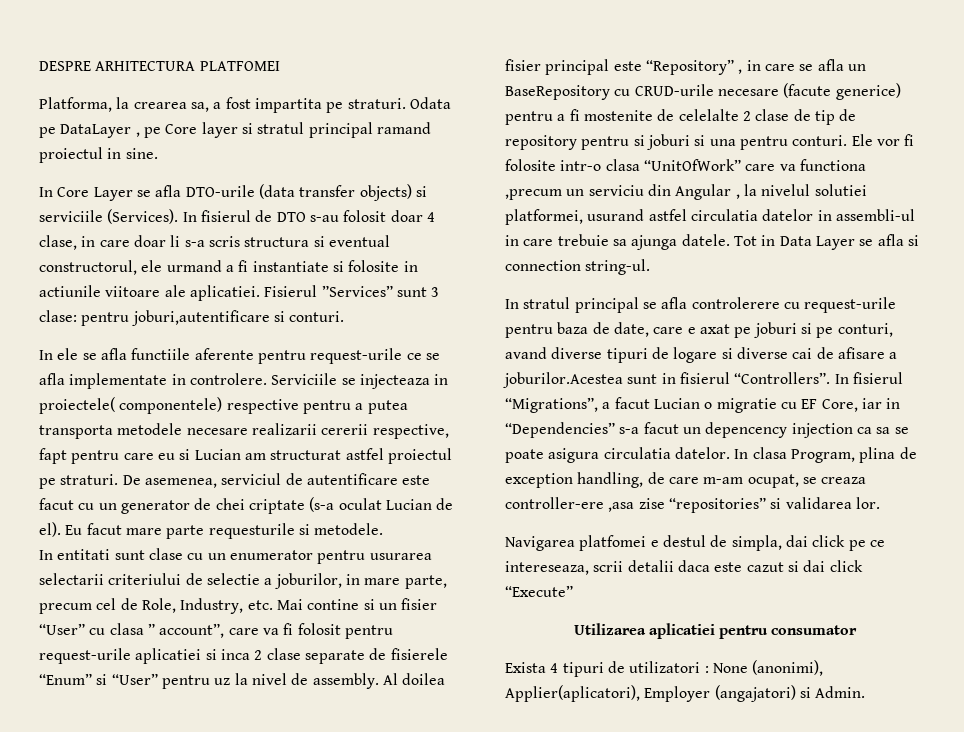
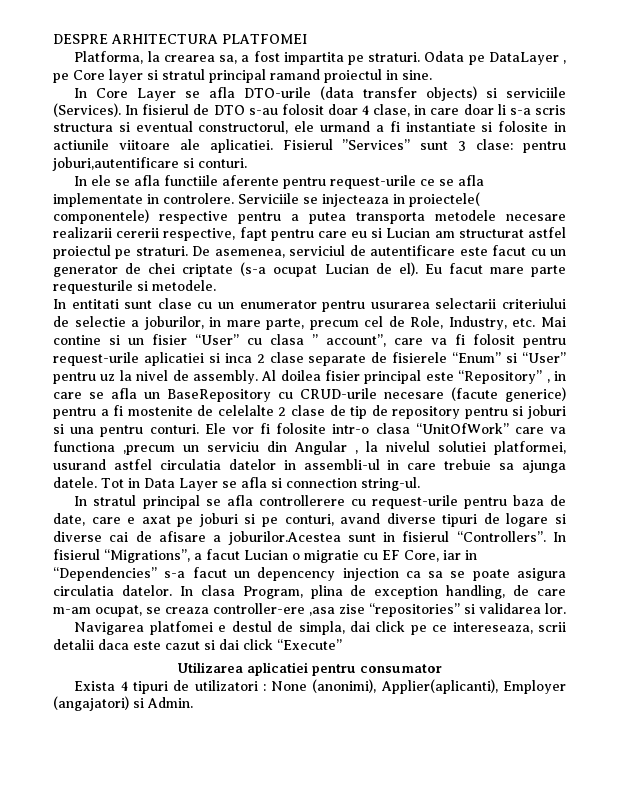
[338,498,382,510] oculat -> [273,265,318,277] ocupat
[691,297,780,309] controlerere -> [258,495,345,506] controllerere
[505,685,640,702] Applier(aplicatori), -> [380,679,498,694] Applier(aplicanti),

